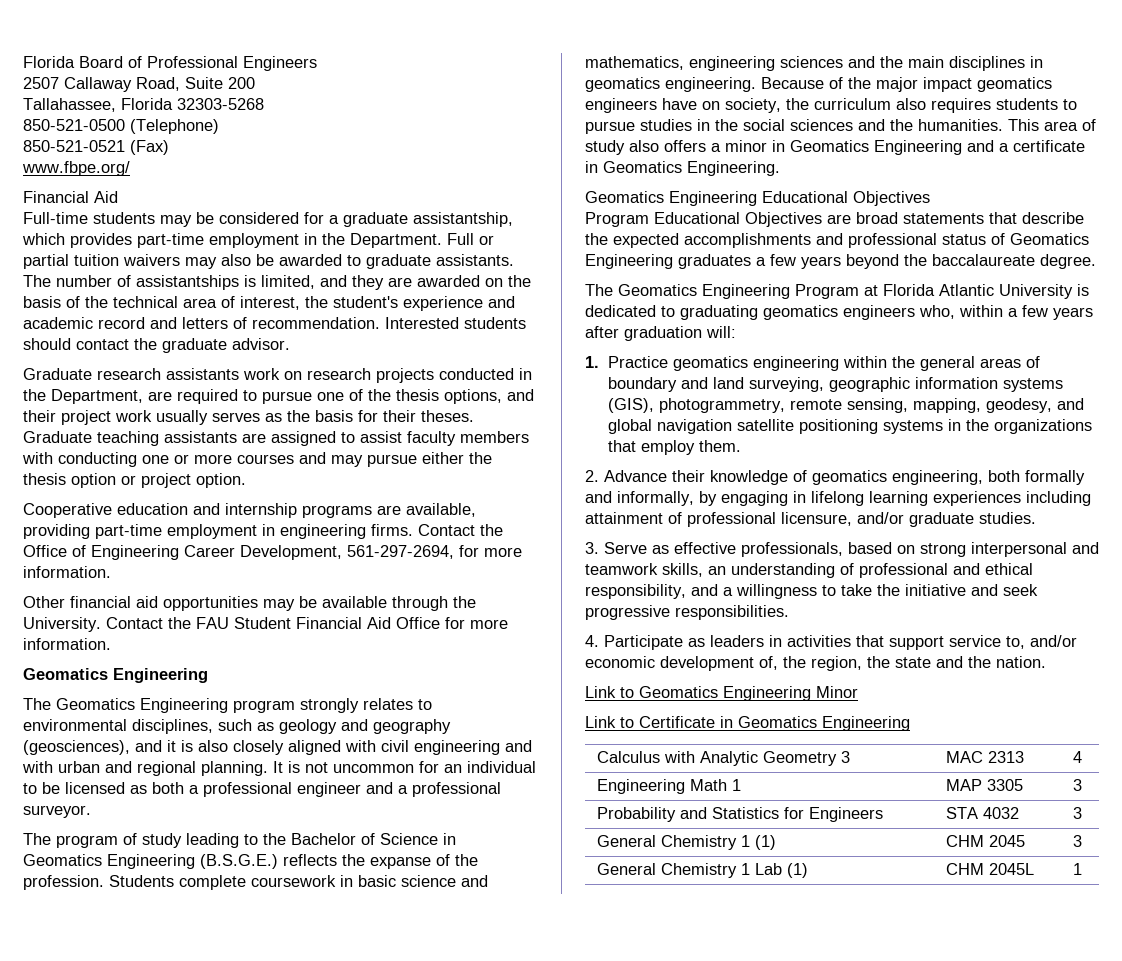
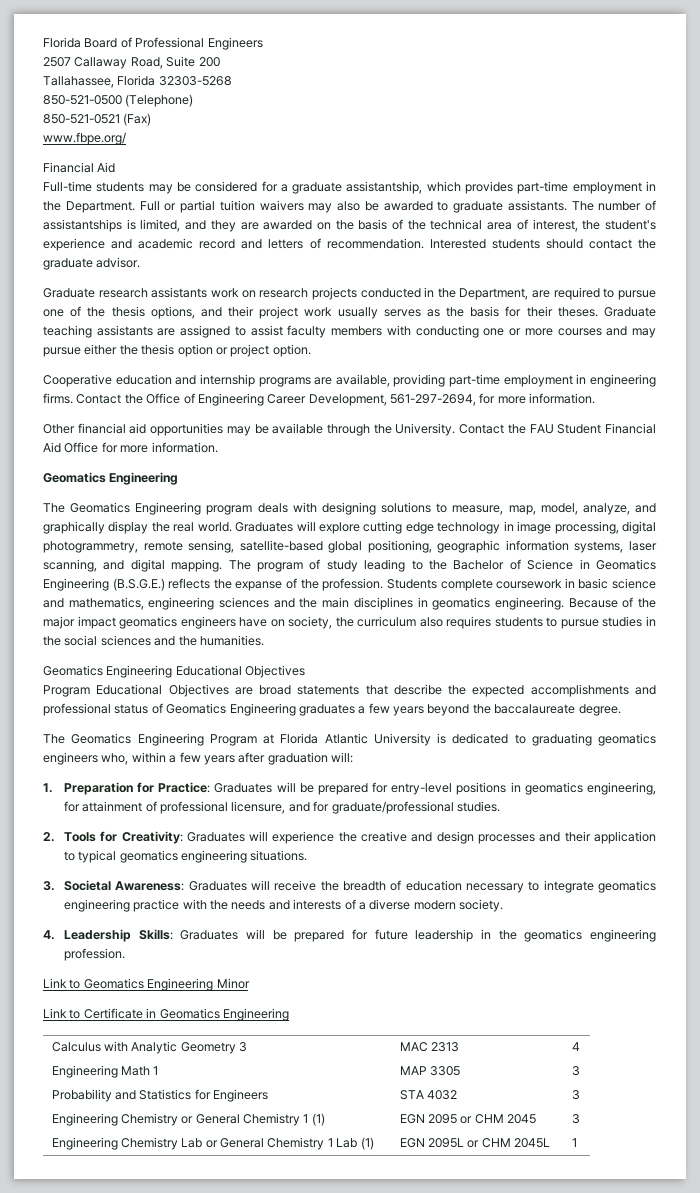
[300,698,432,713] [23,719,451,734] [23,740,532,755] [22,761,536,776] [23,782,501,797] [23,805,91,818] strongly relates to environmental disciplines, such as geology and geography (geosciences), and it is also closely aligned with civil engineering and with urban and regional planning. It is not uncommon for an individual to be licensed as both a professional engineer and a professional surveyor. // -> [257,502,656,515] [43,521,657,534] [43,540,657,553] [43,559,223,572] deals with designing solutions to measure, map, model, analyze, and graphically display the real world. Graduates will explore cutting edge technology in image processing, digital photogrammetry, remote sensing, satellite-based global positioning, geographic information systems, laser scanning, and digital mapping.
[1008,119,1096,131] [585,140,1085,155] [585,161,780,176] This area of study also offers a minor in Geomatics Engineering and a certificate in Geomatics Engineering. -> (264, 640) none
[607,356,1040,371] [607,377,1063,392] [607,398,1084,413] [607,419,1092,434] [607,440,741,455] [585,470,1085,485] [585,491,1091,506] [585,512,1036,527] [585,542,1099,557] [585,563,1033,578] [585,584,1038,599] [585,605,789,620] [585,635,1077,650] [585,656,1046,671] Practice geomatics engineering within the general areas of boundary and land surveying, geographic information systems (GIS), photogrammetry, remote sensing, mapping, geodesy, and global navigation satellite positioning systems in the organizations that employ them. // 2. Advance their knowledge of geomatics engineering, both formally and informally, by engaging in lifelong learning experiences including attainment of professional licensure, and/or graduate studies. // 3. Serve as effective professionals, based on strong interpersonal and teamwork skills, an understanding of professional and ethical responsibility, and a willingness to take the initiative and seek progressive responsibilities. // 4. Participate as leaders in activities that support service to, and/or economic development of, the region, the state and the nation. -> [63,782,656,795] [63,801,500,814] [43,831,656,844] [63,850,308,863] [43,880,657,893] [63,899,504,912] [43,929,656,942] [63,948,125,961] Preparation for Practice: Graduates will be prepared for entry-level positions in geomatics engineering, for attainment of professional licensure, and for graduate/professional studies. // 2. Tools for Creativity: Graduates will experience the creative and design processes and their application to typical geomatics engineering situations. // 3. Societal Awareness: Graduates will receive the breadth of education necessary to integrate geomatics engineering practice with the needs and interests of a diverse modern society. // 4. Leadership Skills: Graduates will be prepared for future leadership in the geomatics engineering profession.
(1082, 813) none -> [51,1113,194,1126] Engineering Chemistry or
(776, 842) none -> [399,1114,473,1124] EGN 2095 or
(1082, 841) none -> [51,1137,218,1150] Engineering Chemistry Lab or
(808, 870) none -> [399,1138,480,1148] EGN 2095L or

